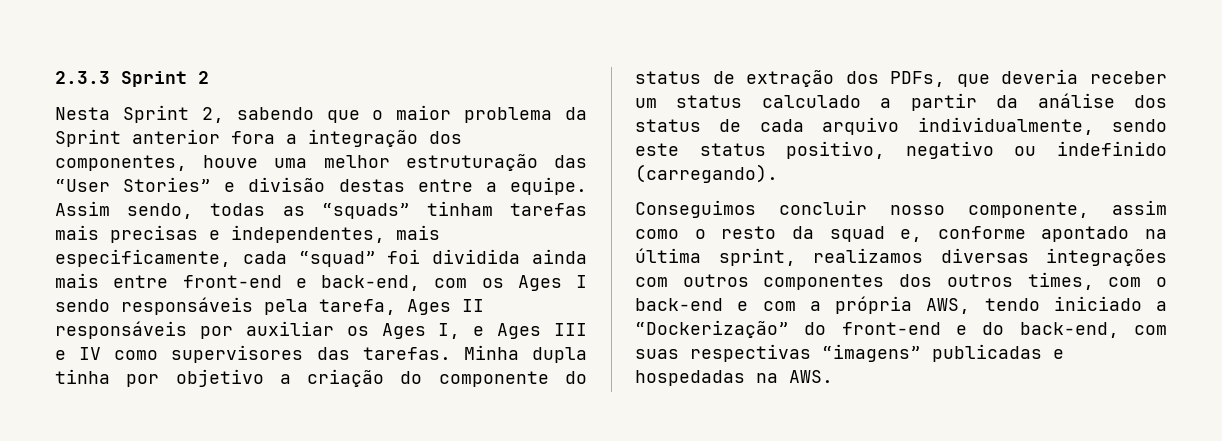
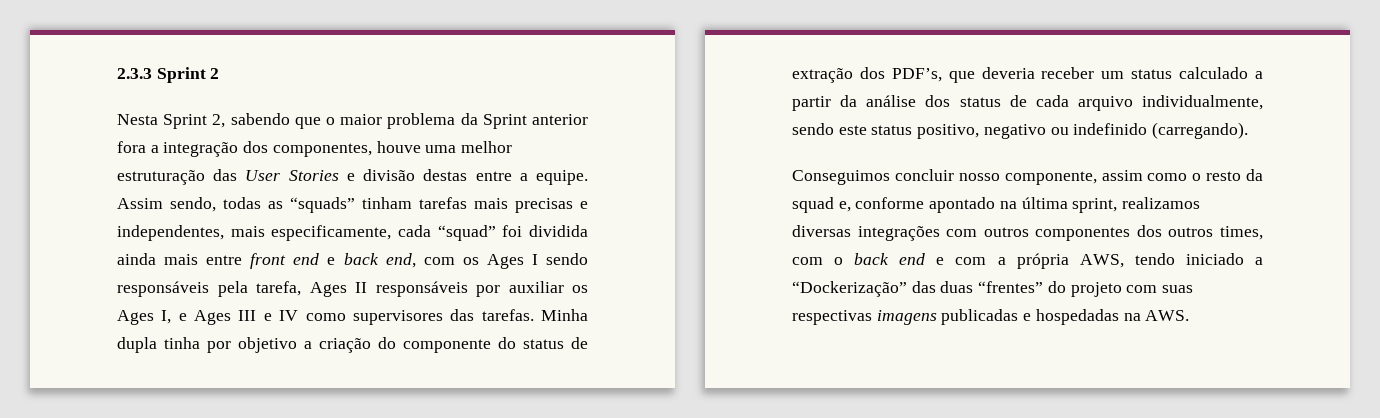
[55,177,212,192] “User Stories” -> [245,170,339,181] User Stories
[182,275,420,291] front-end e back-end, -> [250,253,416,269] front end e back end,
[890,71,946,87] PDFs, -> [891,68,942,82] PDF’s,
[635,298,723,311] back-end -> [854,253,926,265] back end
[804,322,1119,338] do front-end e do back-end, -> [911,281,1122,297] das duas “frentes” do projeto
[822,344,921,362] “imagens” -> [876,310,937,325] imagens

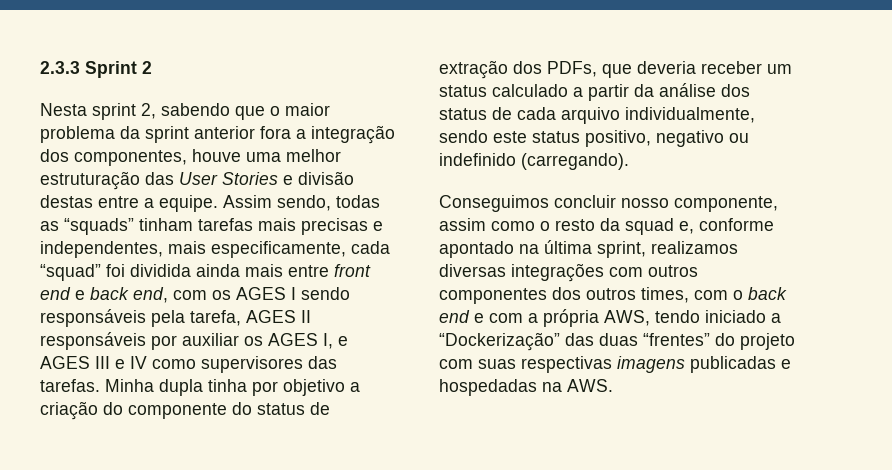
[163,114,208,129] Sprint -> [92,103,136,120] sprint
[482,114,527,129] Sprint -> [145,126,189,143] sprint
[486,254,524,269] Ages -> [236,287,286,300] AGES
[309,282,347,297] Ages -> [246,310,296,323] AGES
[117,310,154,325] Ages -> [268,333,318,346] AGES
[194,310,232,325] Ages -> [40,356,90,369] AGES
[891,68,942,82] PDF’s, -> [547,61,597,77] PDFs,

